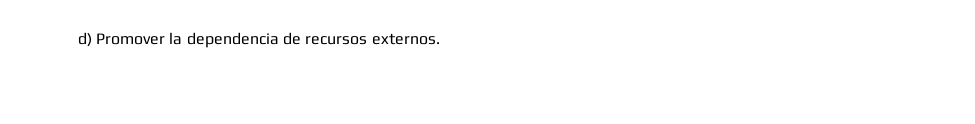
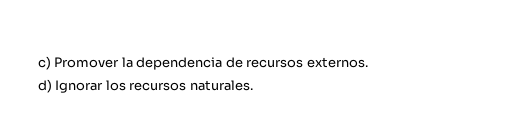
[77,32,92,47] d) -> [37,56,51,70] c)
(440, 39) none -> [37,79,253,93] // d) Ignorar los recursos naturales.

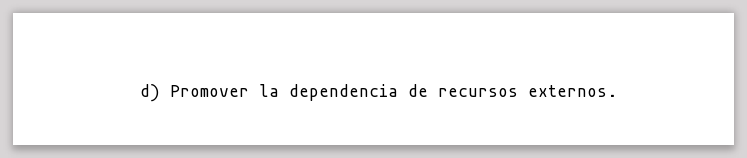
[37,56,51,70] c) -> [140,84,161,102] d)
[37,79,253,93] // d) Ignorar los recursos naturales. -> (618, 91) none

